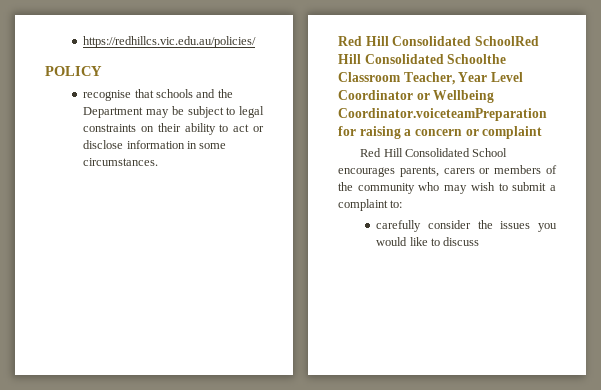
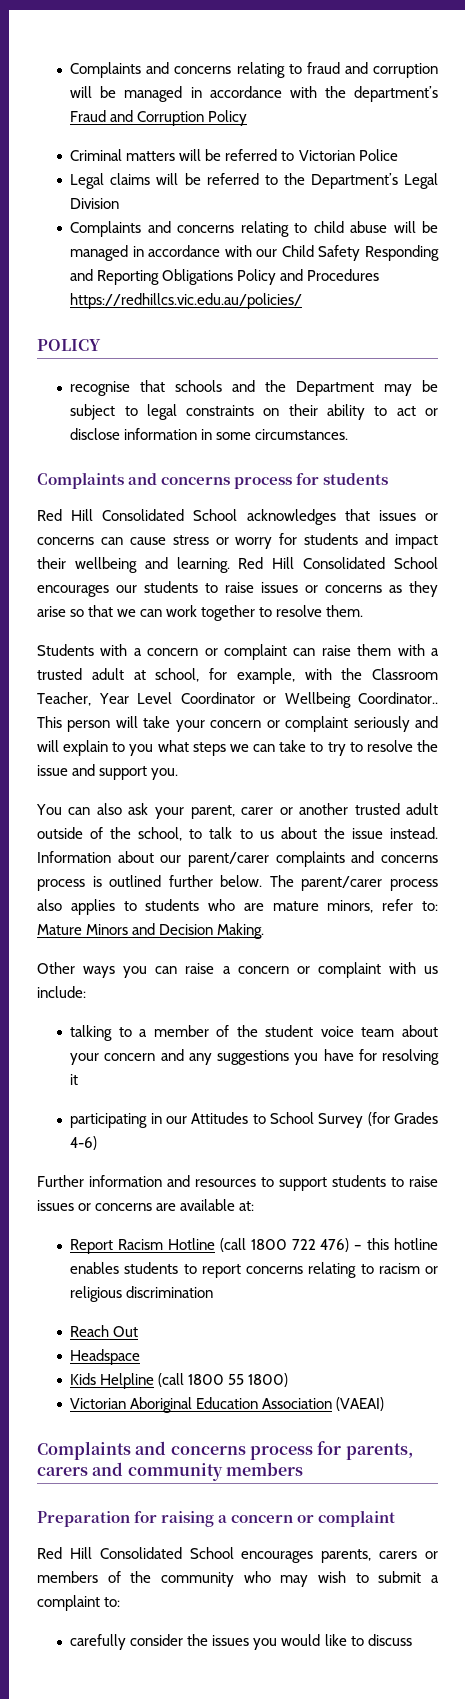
(83, 42) none -> [70,62,439,78] [70,86,439,102] [70,110,248,126] [70,149,398,161] [70,173,439,189] [70,198,120,209] [70,221,439,237] [70,245,439,261] [70,269,380,285] Complaints and concerns relating to fraud and corruption will be managed in accordance with the department’s Fraud and Corruption Policy // Criminal matters will be referred to Victorian Police // Legal claims will be referred to the Department’s Legal Division // Complaints and concerns relating to child abuse will be managed in accordance with our Child Safety Responding and Reporting Obligations Policy and Procedures
[338,36,539,46] [338,54,507,64] Red Hill Consolidated SchoolRed Hill Consolidated Schoolthe -> [37,472,389,489] [37,509,439,525] [37,533,439,549] [37,557,439,573] [37,581,438,597] [37,605,364,621] [37,644,439,660] [37,668,363,684] Complaints and concerns process for students // Red Hill Consolidated School acknowledges that issues or concerns can cause stress or worry for students and impact their wellbeing and learning. Red Hill Consolidated School encourages our students to raise issues or concerns as they arise so that we can work together to resolve them. // Students with a concern or complaint can raise them with a trusted adult at school, for example, with the
[338,108,547,121] Coordinator.voiceteamPreparation -> [358,692,438,704] [37,716,439,732] [37,740,438,756] [37,764,179,780] [36,803,438,819] [37,827,438,841] [37,851,438,867] [37,875,438,891] [37,899,438,915] [37,923,265,939] [37,962,439,978] [37,986,86,998] [70,1025,438,1041] [70,1049,440,1065] [70,1074,79,1085] [70,1112,439,1128] [70,1136,98,1150] [37,1175,438,1191] [37,1199,255,1211] [70,1238,438,1254] [70,1262,439,1278] [70,1286,214,1302] [70,1325,139,1337] [70,1349,141,1365] [70,1373,289,1389] [70,1397,385,1413] [37,1441,413,1460] [37,1462,303,1481] [37,1511,130,1527] Coordinator.. This person will take your concern or complaint seriously and will explain to you what steps we can take to try to resolve the issue and support you. // You can also ask your parent, carer or another trusted adult outside of the school, to talk to us about the issue instead. Information about our parent/carer complaints and concerns process is outlined further below. The parent/carer process also applies to students who are mature minors, refer to: Mature Minors and Decision Making. // Other ways you can raise a concern or complaint with us include: // talking to a member of the student voice team about your concern and any suggestions you have for resolving it // participating in our Attitudes to School Survey (for Grades 4-6) // Further information and resources to support students to raise issues or concerns are available at: // Report Racism Hotline (call 1800 722 476) – this hotline enables students to report concerns relating to racism or religious discrimination // Reach Out // Headspace // Kids Helpline (call 1800 55 1800) // Victorian Aboriginal Education Association (VAEAI) // Complaints and concerns process for parents, carers and community members // Preparation

